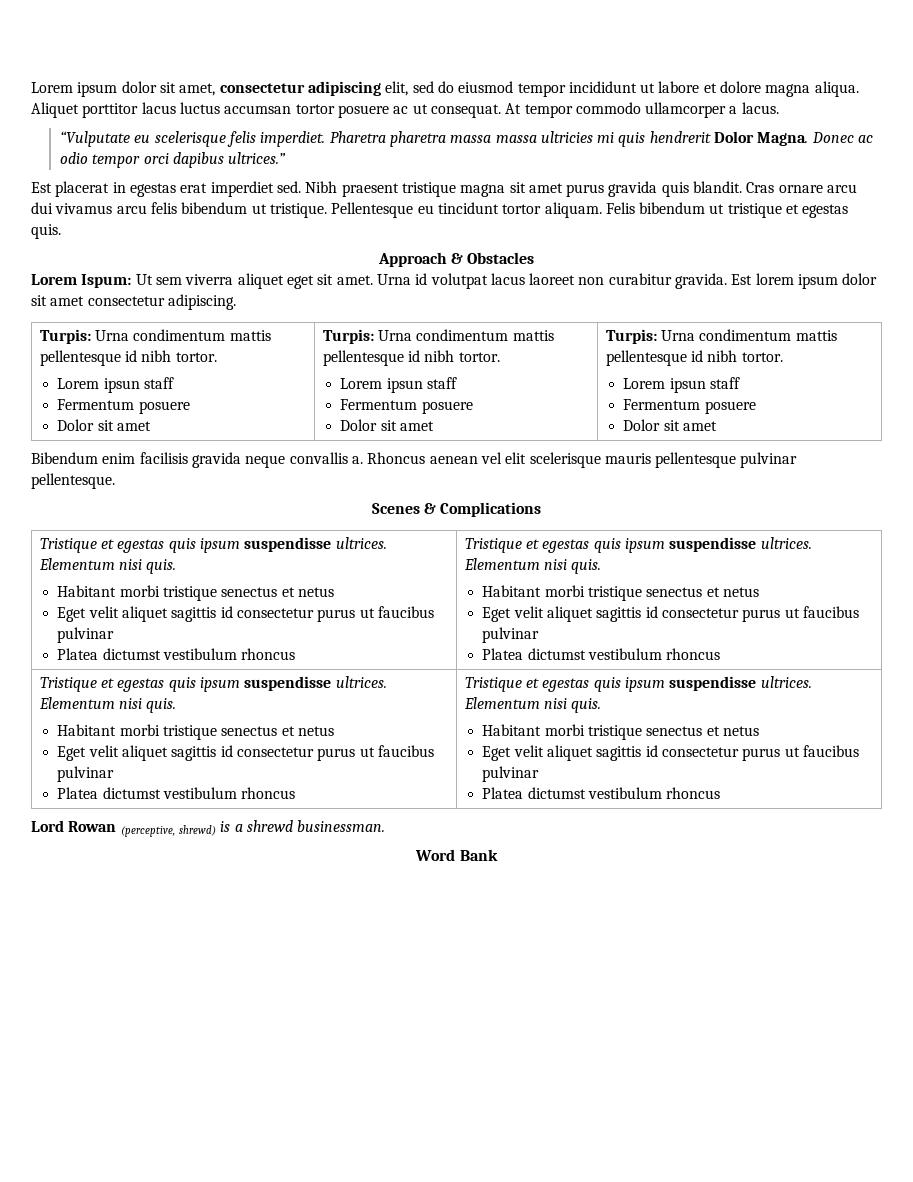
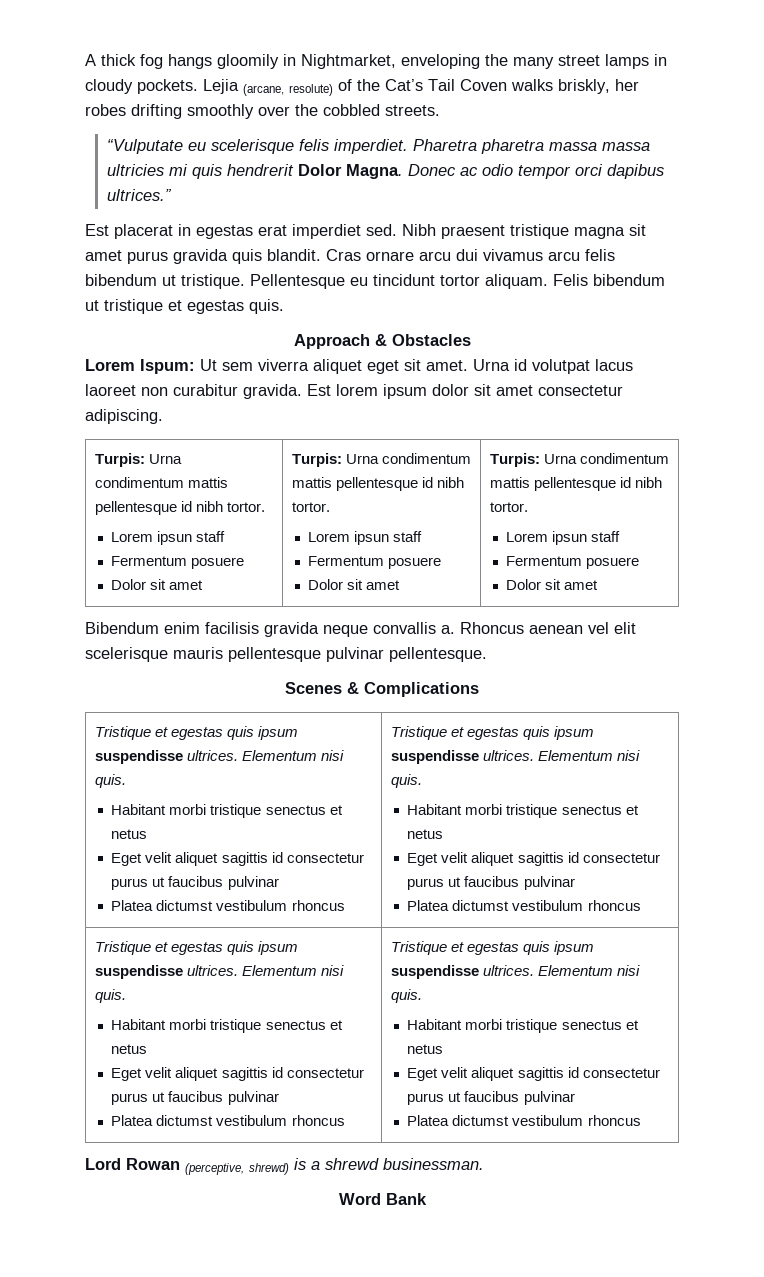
[31,81,859,97] [31,102,779,118] Lorem ipsum dolor sit amet, consectetur adipiscing elit, sed do eiusmod tempor incididunt ut labore et dolore magna aliqua. Aliquet porttitor lacus luctus accumsan tortor posuere ac ut consequat. At tempor commodo ullamcorper a lacus. -> [85,54,667,69] [85,79,639,96] [85,104,440,119] A thick fog hangs gloomily in Nightmarket, enveloping the many street lamps in cloudy pockets. Lejia (arcane, resolute) of the Cat’s Tail Coven walks briskly, her robes drifting smoothly over the cobbled streets.

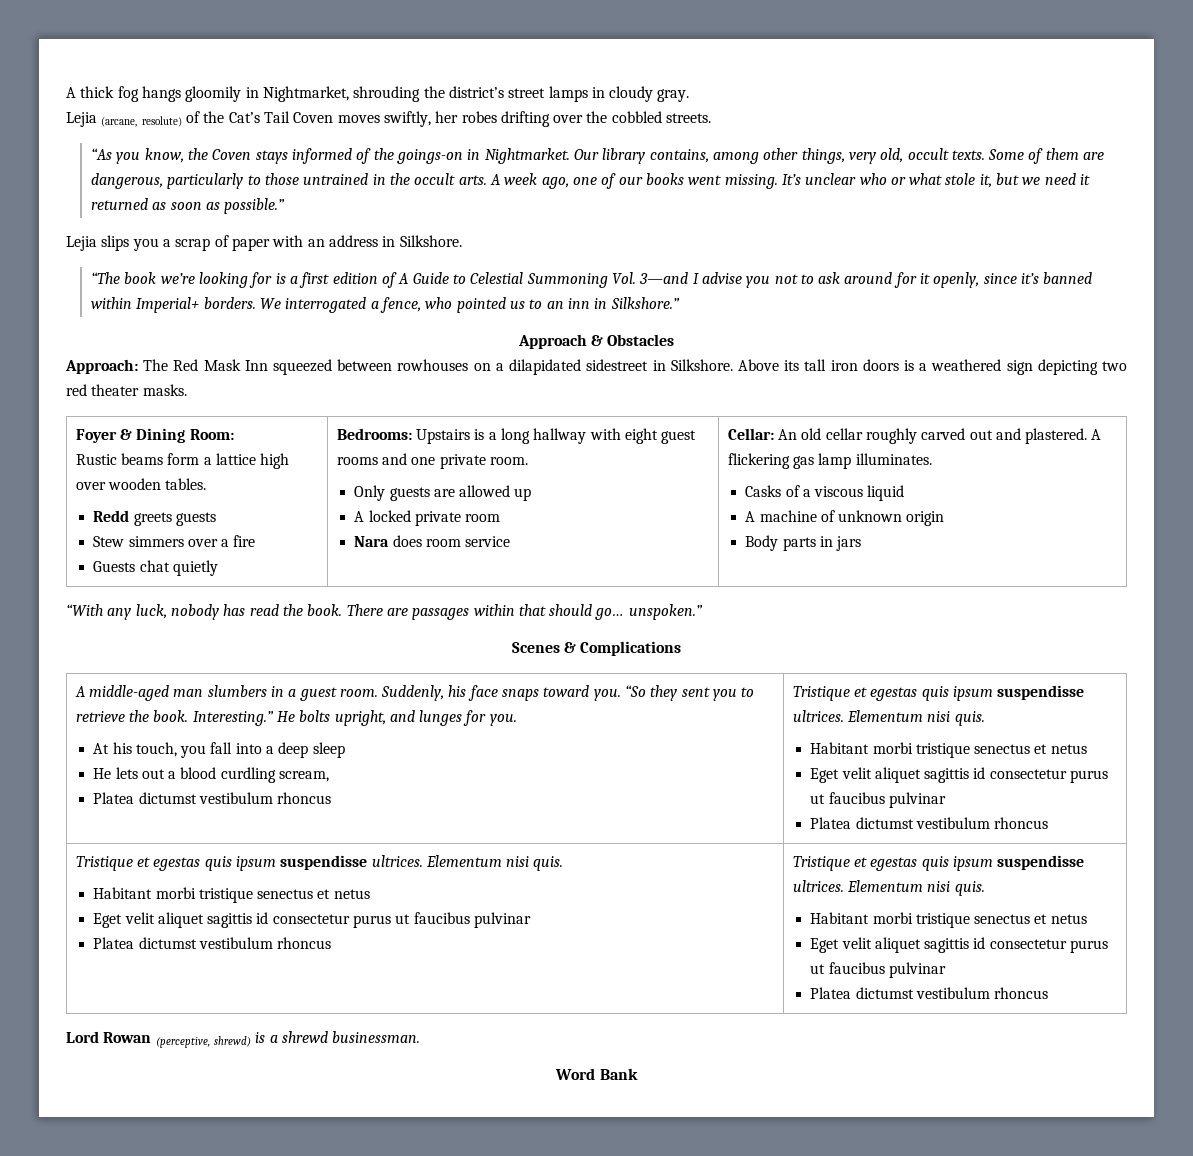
[401,54,554,69] enveloping the many -> [353,86,504,102] shrouding the district’s
[137,79,198,94] pockets. -> [657,89,690,102] gray. //
[511,79,610,94] walks briskly, -> [337,111,431,127] moves swiftly,
[187,104,254,119] smoothly -> (550, 119) none
[106,139,650,154] [106,164,664,179] [106,189,172,201] [85,224,646,239] [85,249,615,264] [85,274,665,289] [85,299,284,314] [293,334,471,349] [85,359,633,374] [85,384,623,399] [85,409,163,424] [94,453,182,467] [94,477,228,488] [94,501,266,515] [111,531,226,545] [111,556,245,569] [111,579,204,590] [291,453,471,467] [291,477,465,491] [291,502,330,512] [308,531,423,545] [308,556,442,569] [308,579,401,590] [489,453,669,467] [489,477,663,491] [489,502,528,512] [506,531,621,545] [506,556,640,569] [506,579,599,590] [85,622,636,637] [85,647,487,662] [285,682,479,697] [94,726,299,740] [94,750,345,764] [94,774,126,788] [111,804,343,818] [111,829,148,839] [111,852,364,866] [111,876,279,890] “Vulputate eu scelerisque felis imperdiet. Pharetra pharetra massa massa ultricies mi quis hendrerit Dolor Magna. Donec ac odio tempor orci dapibus ultrices.” // Est placerat in egestas erat imperdiet sed. Nibh praesent tristique magna sit amet purus gravida quis blandit. Cras ornare arcu dui vivamus arcu felis bibendum ut tristique. Pellentesque eu tincidunt tortor aliquam. Felis bibendum ut tristique et egestas quis. // Approach & Obstacles // Lorem Ispum: Ut sem viverra aliquet eget sit amet. Urna id volutpat lacus laoreet non curabitur gravida. Est lorem ipsum dolor sit amet consectetur adipiscing. // Turpis: Urna condimentum mattis pellentesque id nibh tortor. // Lorem ipsun staff // Fermentum posuere // Dolor sit amet | Turpis: Urna condimentum mattis pellentesque id nibh tortor. // Lorem ipsun staff // Fermentum posuere // Dolor sit amet | Turpis: Urna condimentum mattis pellentesque id nibh tortor. // Lorem ipsun staff // Fermentum posuere // Dolor sit amet // Bibendum enim facilisis gravida neque convallis a. Rhoncus aenean vel elit scelerisque mauris pellentesque pulvinar pellentesque. // Scenes & Complications // Tristique et egestas quis ipsum suspendisse ultrices. Elementum nisi quis. // Habitant morbi tristique senectus et netus // Eget velit aliquet sagittis id consectetur purus ut faucibus pulvinar -> [91,148,1105,164] [91,173,1091,189] [91,198,286,214] [66,235,462,251] [91,272,1093,288] [91,297,680,313] [517,334,675,349] [65,359,1128,375] [66,384,187,396] [75,428,234,443] [75,453,290,469] [75,478,207,490] [93,510,216,526] [93,535,256,547] [93,560,218,576] [336,428,697,444] [336,453,528,469] [354,485,532,501] [354,510,501,526] [354,535,511,547] [727,428,1102,444] [727,453,932,469] [745,485,905,501] [745,510,945,526] [745,535,862,551] [66,604,703,620] [511,641,682,656] [74,685,755,701] [75,710,517,726] [93,742,345,758] [93,767,330,783] “As you know, the Coven stays informed of the goings-on in Nightmarket. Our library contains, among other things, very old, occult texts. Some of them are dangerous, particularly to those untrained in the occult arts. A week ago, one of our books went missing. It’s unclear who or what stole it, but we need it returned as soon as possible.” // Lejia slips you a scrap of paper with an address in Silkshore. // “The book we’re looking for is a first edition of A Guide to Celestial Summoning Vol. 3—and I advise you not to ask around for it openly, since it’s banned within Imperial+ borders. We interrogated a fence, who pointed us to an inn in Silkshore.” // Approach & Obstacles // Approach: The Red Mask Inn squeezed between rowhouses on a dilapidated sidestreet in Silkshore. Above its tall iron doors is a weathered sign depicting two red theater masks. // Foyer & Dining Room: // Rustic beams form a lattice high over wooden tables. // Redd greets guests // Stew simmers over a fire // Guests chat quietly | Bedrooms: Upstairs is a long hallway with eight guest rooms and one private room. // Only guests are allowed up // A locked private room // Nara does room service | Cellar: An old cellar roughly carved out and plastered. A flickering gas lamp illuminates. // Casks of a viscous liquid // A machine of unknown origin // Body parts in jars // “With any luck, nobody has read the book. There are passages within that should go… unspoken.” // Scenes & Complications // A middle-aged man slumbers in a guest room. Suddenly, his face snaps toward you. “So they sent you to retrieve the book. Interesting.” He bolts upright, and lunges for you. // At his touch, you fall into a deep sleep // He lets out a blood curdling scream,

